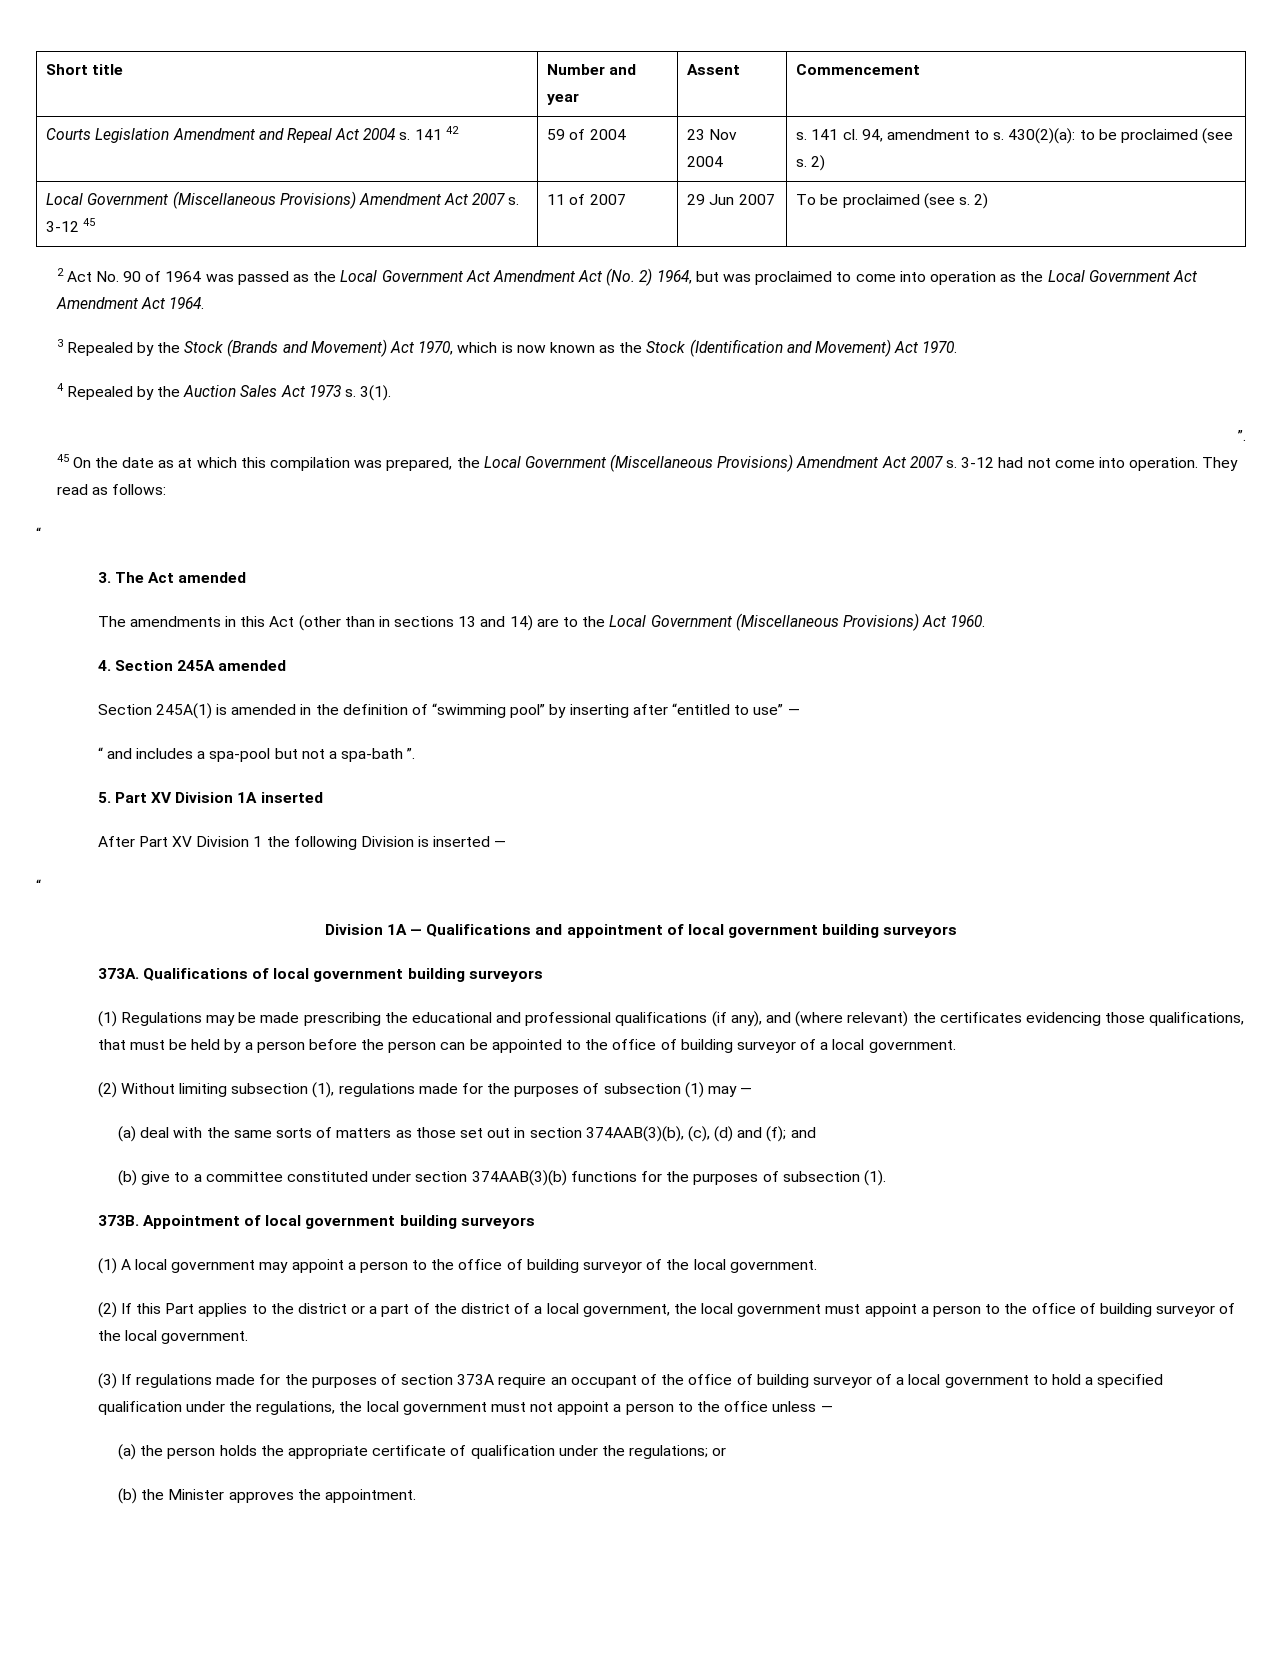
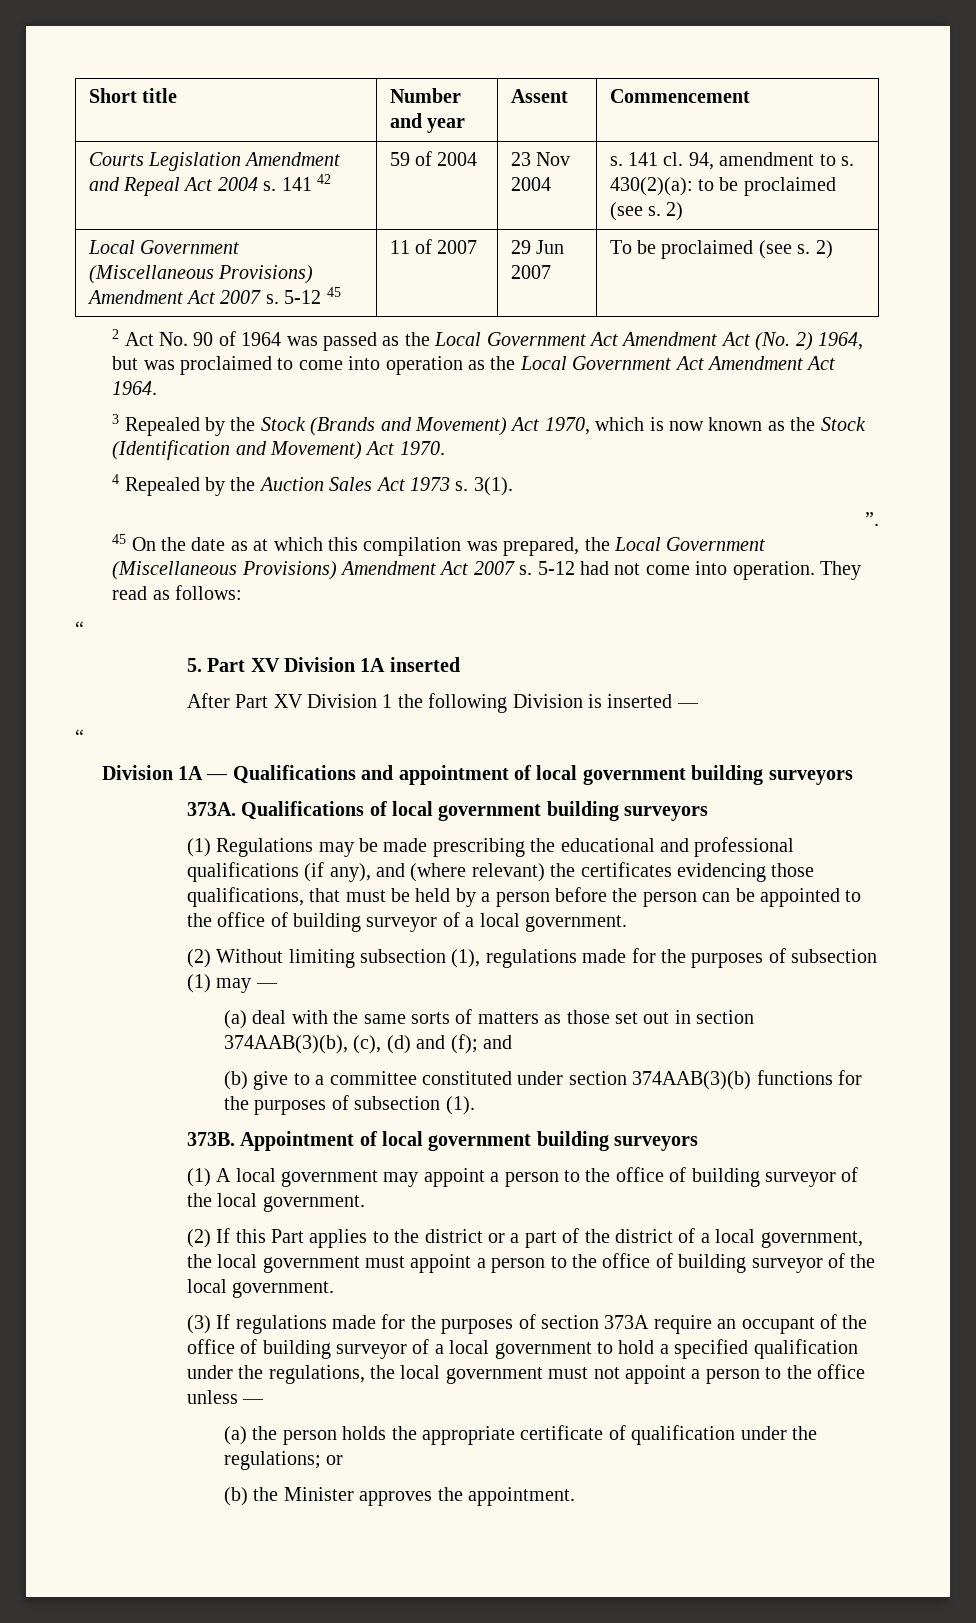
[46,221,80,232] 3-12 -> [284,290,322,304] 5-12
[961,457,995,468] 3-12 -> [537,561,575,575] 5-12
[97,572,247,583] [97,613,986,631] [97,660,287,671] [97,703,800,719] [97,747,416,762] // 3. The Act amended // The amendments in this Act (other than in sections 13 and 14) are to the Local Government (Miscellaneous Provisions) Act 1960. // 4. Section 245A amended // Section 245A(1) is amended in the definition of “swimming pool” by inserting after “entitled to use” — // “ and includes a spa-pool but not a spa-bath ”. -> (84, 628) none

